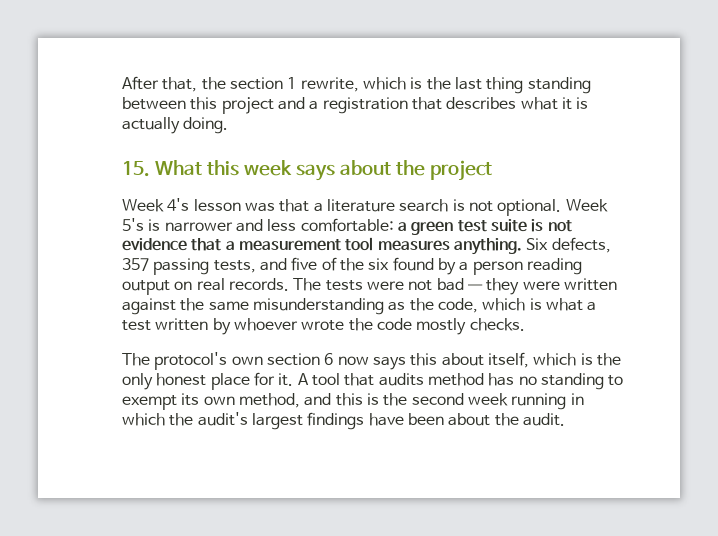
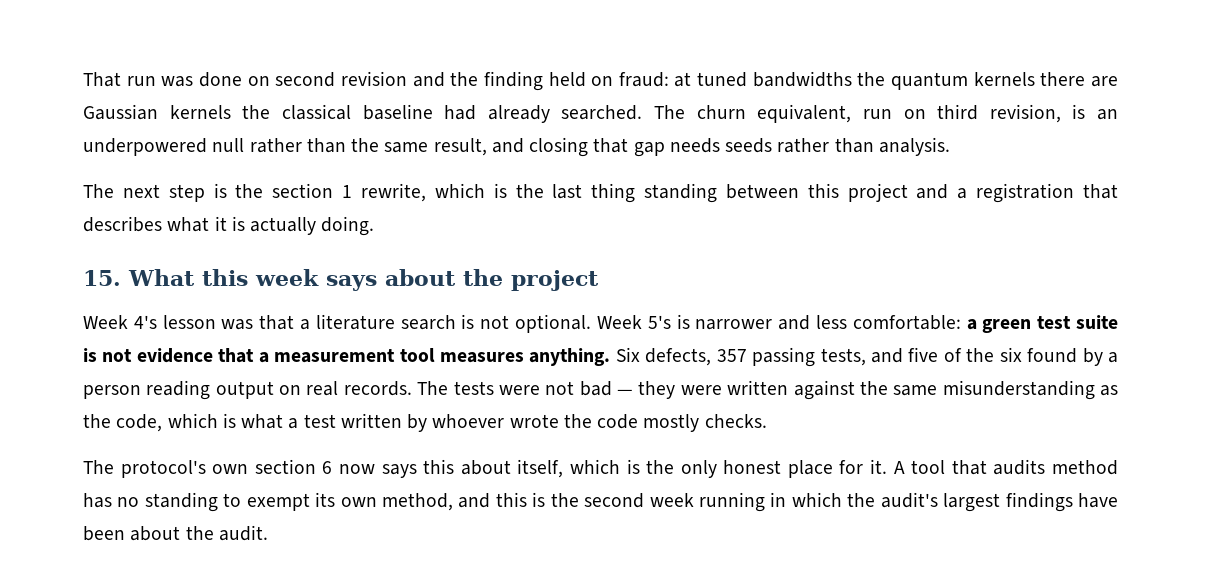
[122,76,198,92] After that, -> [83,71,1118,91] [83,104,1118,123] [83,137,950,157] [83,183,227,202] That run was done on second revision and the finding held on fraud: at tuned bandwidths the quantum kernels there are Gaussian kernels the classical baseline had already searched. The churn equivalent, run on third revision, is an underpowered null rather than the same result, and closing that gap needs seeds rather than analysis. // The next step is

